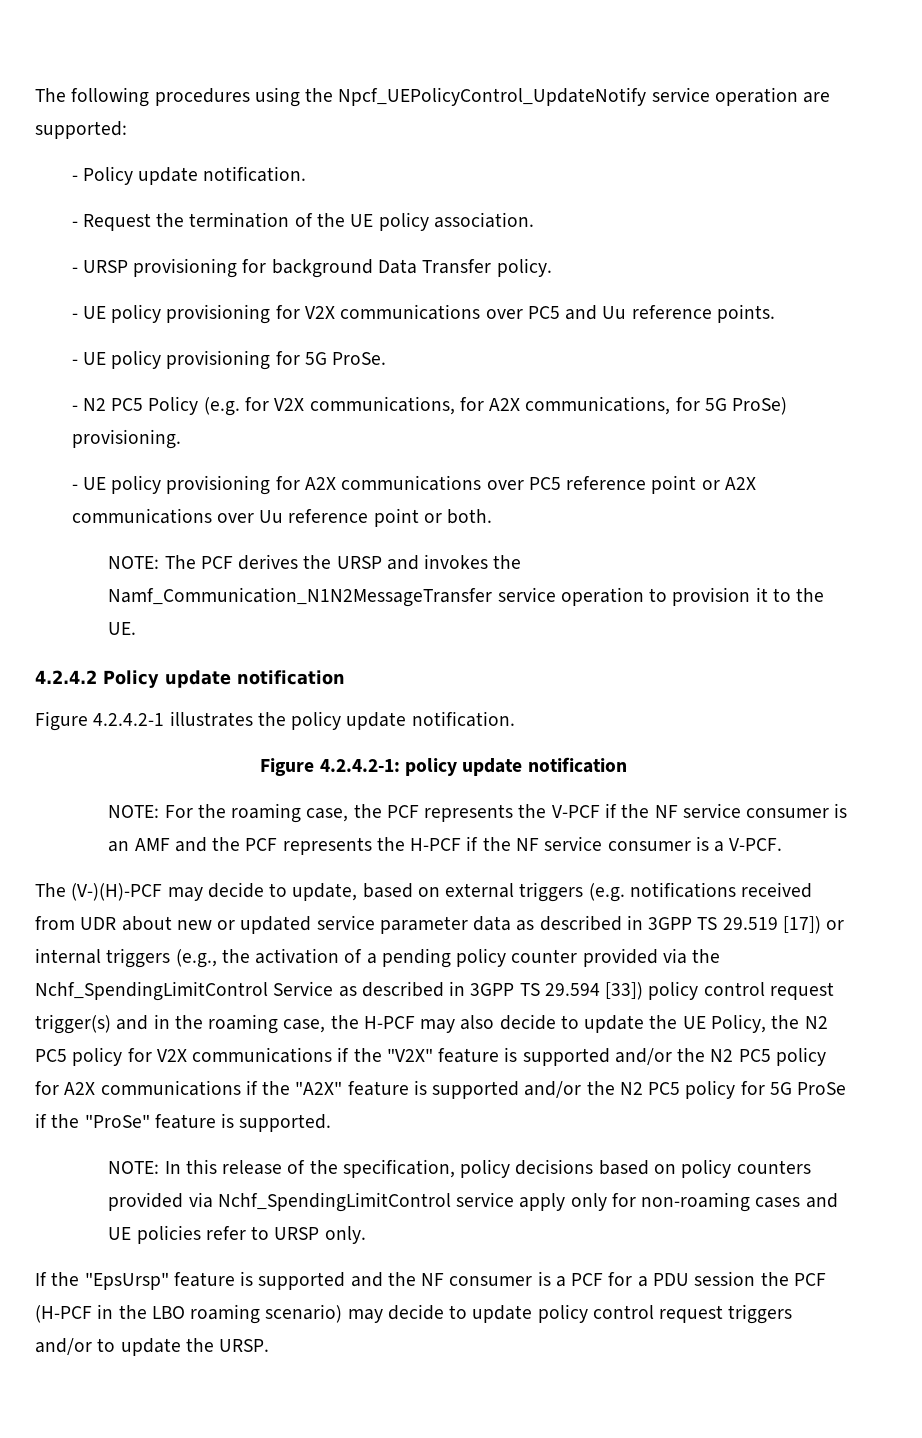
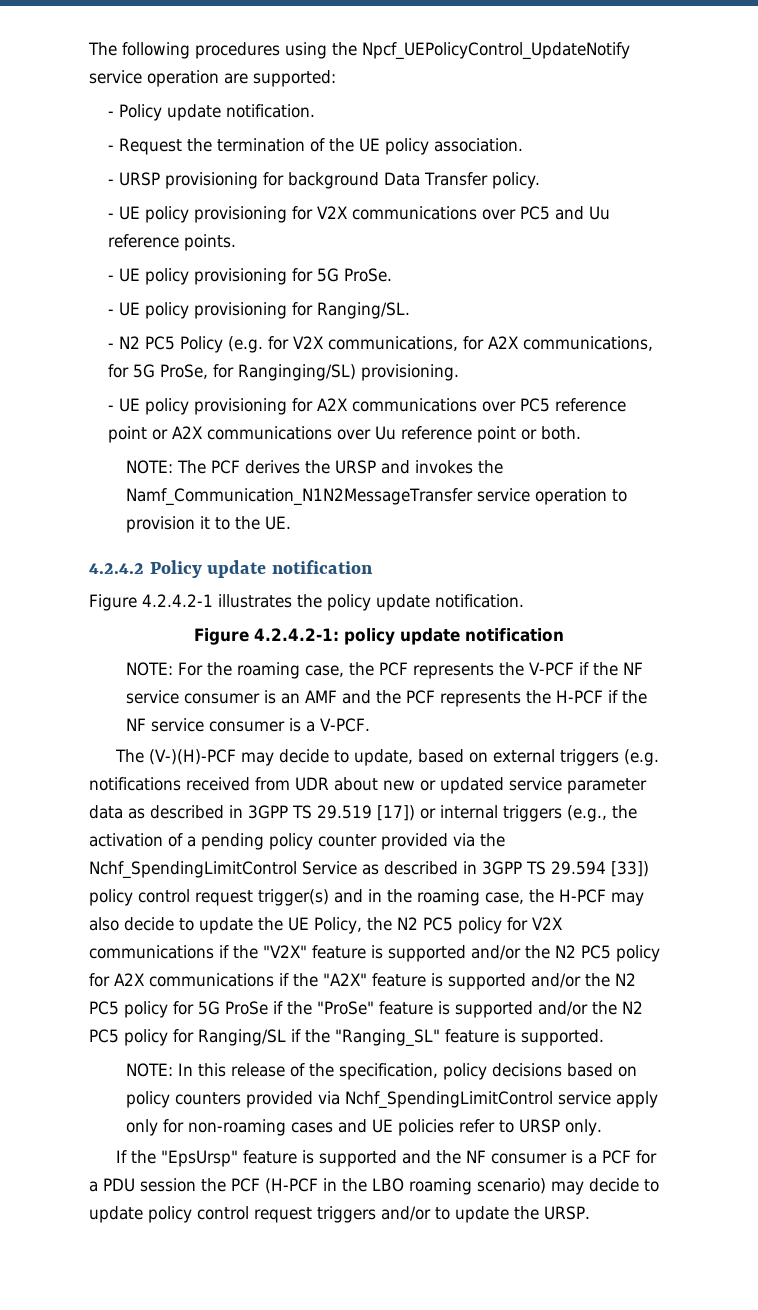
(387, 358) none -> [107,302,410,319] // - UE policy provisioning for Ranging/SL.
[732,397,788,415] ProSe) -> [159,364,356,381] ProSe, for Ranginging/SL)
(235, 1120) none -> [455,1001,643,1018] [89,1029,516,1047] supported and/or the N2 PC5 policy for Ranging/SL if the "Ranging_SL" feature is

